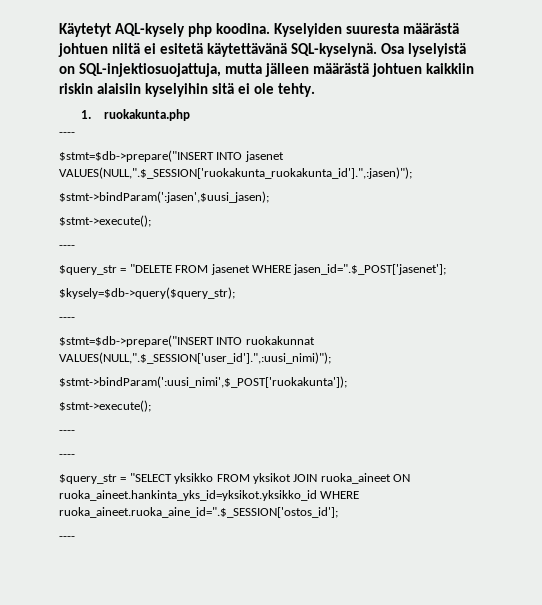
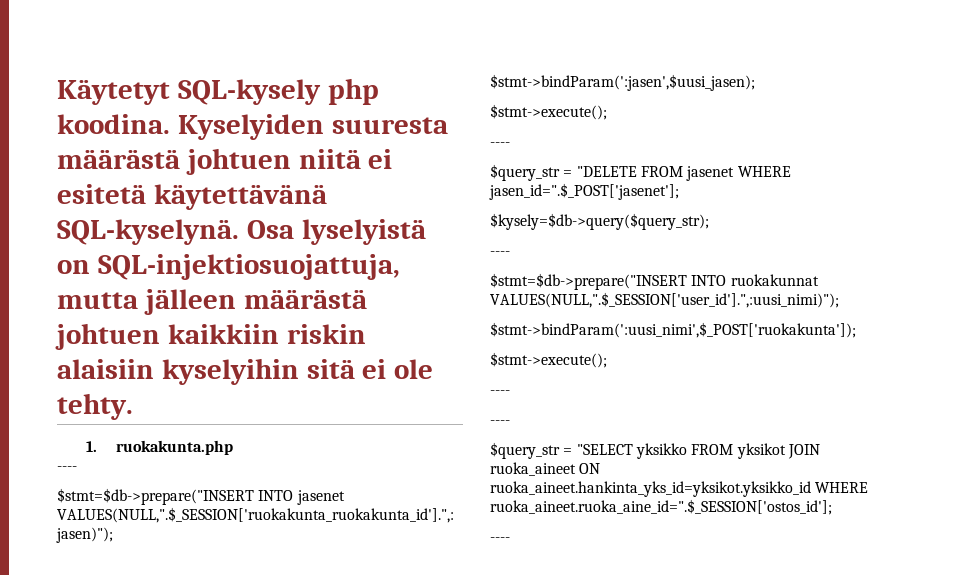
[115,23,186,37] AQL-kysely -> [177,79,321,105] SQL-kysely

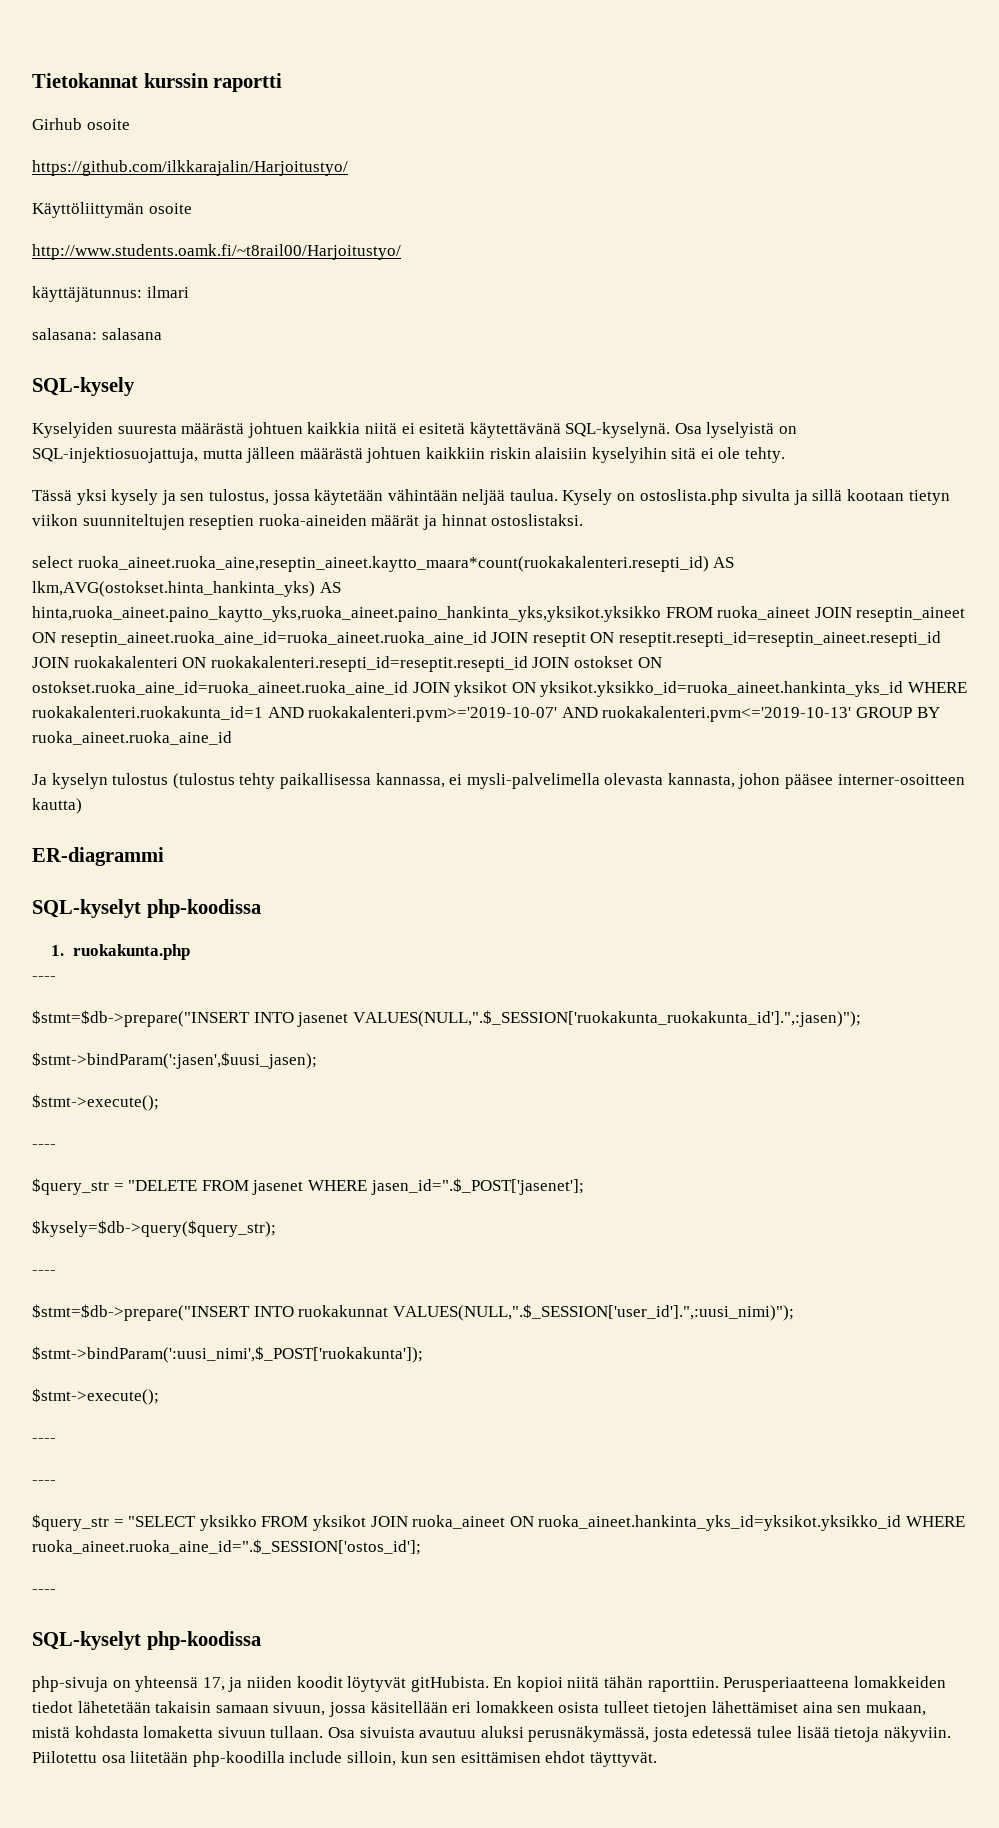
[57,80,170,105] Käytetyt -> [32,73,283,92] [32,118,130,130] [32,160,348,176] [32,202,192,218] [32,244,401,260] [32,286,189,302] [32,328,162,340] Tietokannat kurssin raportti // Girhub osoite // https://github.com/ilkkarajalin/Harjoitustyo/ // Käyttöliittymän osoite // http://www.students.oamk.fi/~t8rail00/Harjoitustyo/ // käyttäjätunnus: ilmari // salasana: salasana //
[327,78,379,105] [57,114,170,134] php koodina. -> (135, 386) //
(291, 161) none -> [307,422,361,434] kaikkia
(133, 406) none -> [32,489,950,505] [32,514,584,530] [32,556,735,572] [32,581,341,597] [32,606,966,622] [32,631,941,647] [32,656,662,672] [32,681,967,697] [32,706,940,722] [32,731,232,745] [32,773,965,789] [32,798,82,814] [32,847,164,866] [32,899,261,918] // Tässä yksi kysely ja sen tulostus, jossa käytetään vähintään neljää taulua. Kysely on ostoslista.php sivulta ja sillä kootaan tietyn viikon suunniteltujen reseptien ruoka-aineiden määrät ja hinnat ostoslistaksi. // select ruoka_aineet.ruoka_aine,reseptin_aineet.kaytto_maara*count(ruokakalenteri.resepti_id) AS lkm,AVG(ostokset.hinta_hankinta_yks) AS hinta,ruoka_aineet.paino_kaytto_yks,ruoka_aineet.paino_hankinta_yks,yksikot.yksikko FROM ruoka_aineet JOIN reseptin_aineet ON reseptin_aineet.ruoka_aine_id=ruoka_aineet.ruoka_aine_id JOIN reseptit ON reseptit.resepti_id=reseptin_aineet.resepti_id JOIN ruokakalenteri ON ruokakalenteri.resepti_id=reseptit.resepti_id JOIN ostokset ON ostokset.ruoka_aine_id=ruoka_aineet.ruoka_aine_id JOIN yksikot ON yksikot.yksikko_id=ruoka_aineet.hankinta_yks_id WHERE ruokakalenteri.ruokakunta_id=1 AND ruokakalenteri.pvm>='2019-10-07' AND ruokakalenteri.pvm<='2019-10-13' GROUP BY ruoka_aineet.ruoka_aine_id // Ja kyselyn tulostus (tulostus tehty paikallisessa kannassa, ei mysli-palvelimella olevasta kannasta, johon pääsee interner-osoitteen kautta) // ER-diagrammi // SQL-kyselyt php-koodissa
(510, 539) none -> [32,1631,261,1650] [32,1676,946,1692] [32,1701,926,1717] [32,1726,951,1742] [32,1751,657,1767] // SQL-kyselyt php-koodissa // php-sivuja on yhteensä 17, ja niiden koodit löytyvät gitHubista. En kopioi niitä tähän raporttiin. Perusperiaatteena lomakkeiden tiedot lähetetään takaisin samaan sivuun, jossa käsitellään eri lomakkeen osista tulleet tietojen lähettämiset aina sen mukaan, mistä kohdasta lomaketta sivuun tullaan. Osa sivuista avautuu aluksi perusnäkymässä, josta edetessä tulee lisää tietoja näkyviin. Piilotettu osa liitetään php-koodilla include silloin, kun sen esittämisen ehdot täyttyvät.

